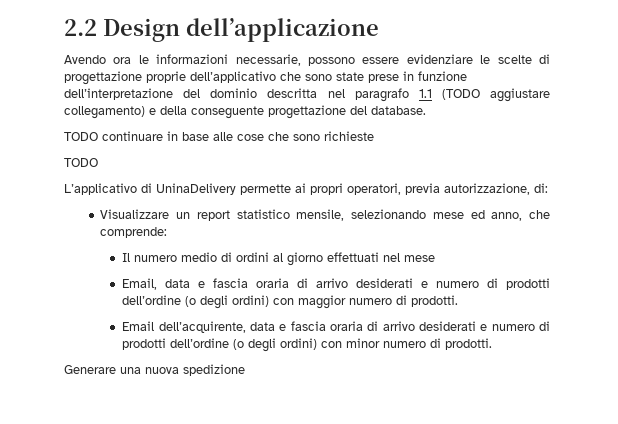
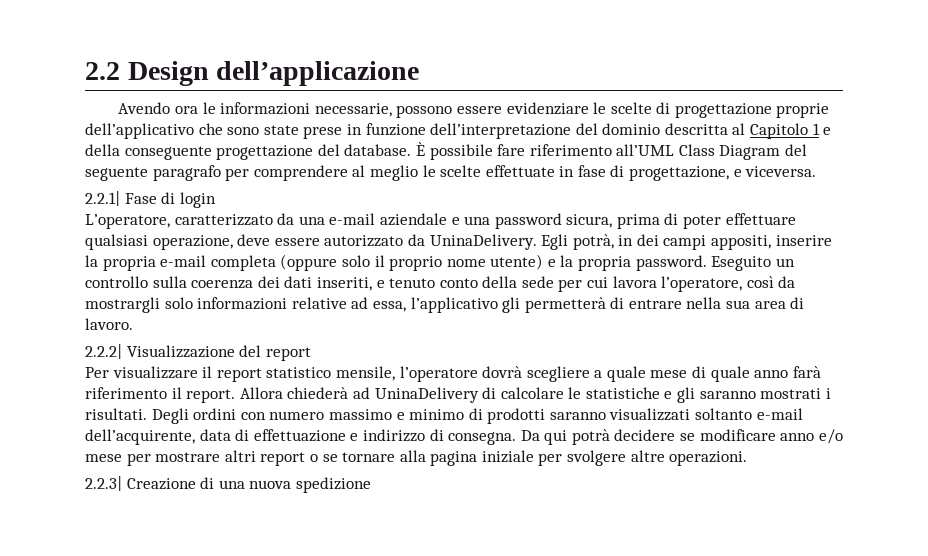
[327,88,550,102] [64,106,145,119] nel paragrafo 1.1 (TODO aggiustare collegamento) -> [732,123,820,139] al Capitolo 1
[64,131,374,141] [64,158,98,167] [64,183,548,195] [100,209,551,221] [100,227,168,238] [122,252,436,266] [122,278,550,290] [122,295,459,309] [122,321,550,333] [122,338,493,352] [64,365,116,374] // TODO continuare in base alle cose che sono richieste // TODO // L’applicativo di UninaDelivery permette ai propri operatori, previa autorizzazione, di: // Visualizzare un report statistico mensile, selezionando mese ed anno, che comprende: // Il numero medio di ordini al giorno effettuati nel mese // Email, data e fascia oraria di arrivo desiderati e numero di prodotti dell’ordine (o degli ordini) con maggior numero di prodotti. // Email dell’acquirente, data e fascia oraria di arrivo desiderati e numero di prodotti dell’ordine (o degli ordini) con minor numero di prodotti. // Generare -> [415,142,808,160] [85,165,817,181] [85,191,216,208] [85,213,796,229] [85,234,832,250] [85,254,795,271] [85,276,796,292] [85,297,805,313] [85,318,133,330] [85,344,311,361] [85,366,821,382] [85,387,831,403] [85,408,803,424] [85,429,843,445] [85,450,748,466] [85,476,215,491] È possibile fare riferimento all’UML Class Diagram del seguente paragrafo per comprendere al meglio le scelte effettuate in fase di progettazione, e viceversa. // 2.2.1| Fase di login // L’operatore, caratterizzato da una e-mail aziendale e una password sicura, prima di poter effettuare qualsiasi operazione, deve essere autorizzato da UninaDelivery. Egli potrà, in dei campi appositi, inserire la propria e-mail completa (oppure solo il proprio nome utente) e la propria password. Eseguito un controllo sulla coerenza dei dati inseriti, e tenuto conto della sede per cui lavora l’operatore, così da mostrargli solo informazioni relative ad essa, l’applicativo gli permetterà di entrare nella sua area di lavoro. // 2.2.2| Visualizzazione del report // Per visualizzare il report statistico mensile, l’operatore dovrà scegliere a quale mese di quale anno farà riferimento il report. Allora chiederà ad UninaDelivery di calcolare le statistiche e gli saranno mostrati i risultati. Degli ordini con numero massimo e minimo di prodotti saranno visualizzati soltanto e-mail dell’acquirente, data di effettuazione e indirizzo di consegna. Da qui potrà decidere se modificare anno e/o mese per mostrare altri report o se tornare alla pagina iniziale per svolgere altre operazioni. // 2.2.3| Creazione di

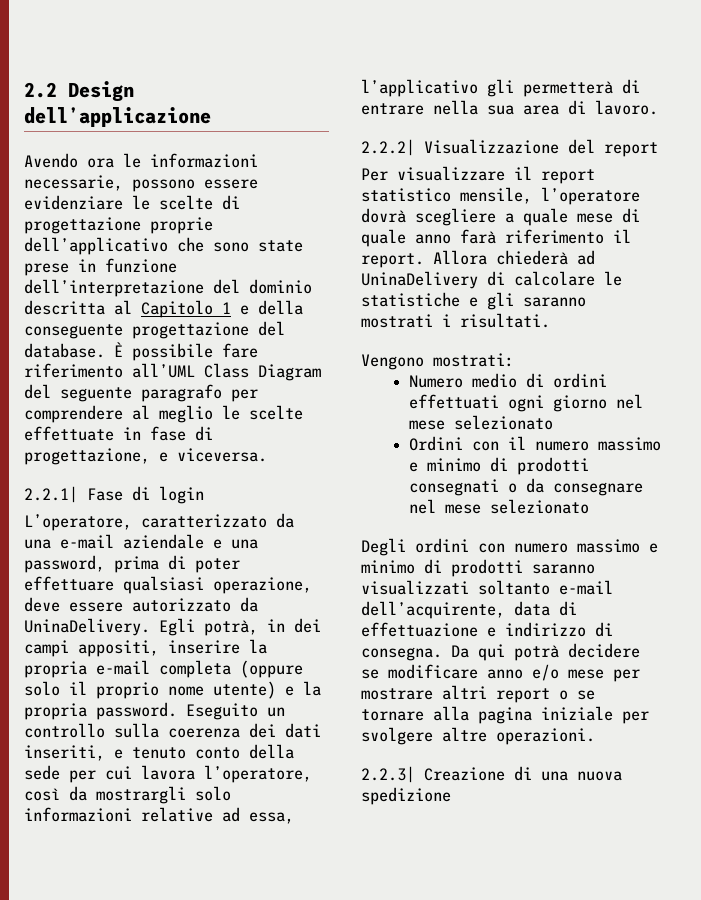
[494,213,613,229] password sicura, -> [24,555,105,573] password,
(147, 414) none -> [361,353,514,370] [408,373,607,388] [408,394,643,412] [408,415,553,430] [408,436,661,451] [408,457,589,475] [408,478,643,496] [408,499,589,514] // Vengono mostrati: // Numero medio di ordini effettuati ogni giorno nel mese selezionato // Ordini con il numero massimo e minimo di prodotti consegnati o da consegnare nel mese selezionato //

